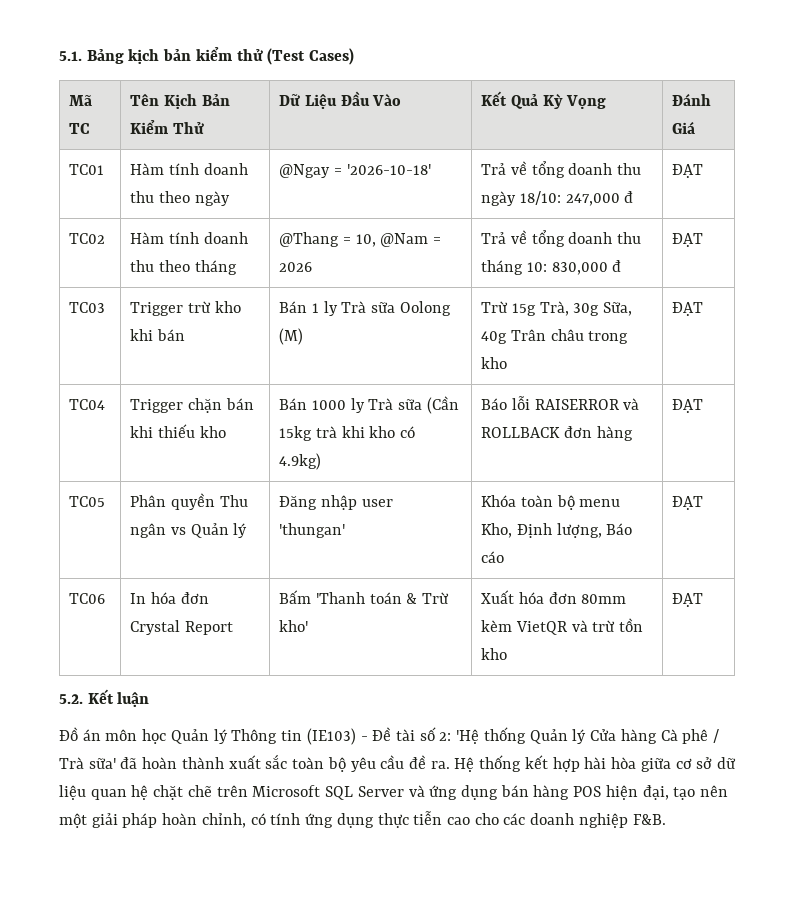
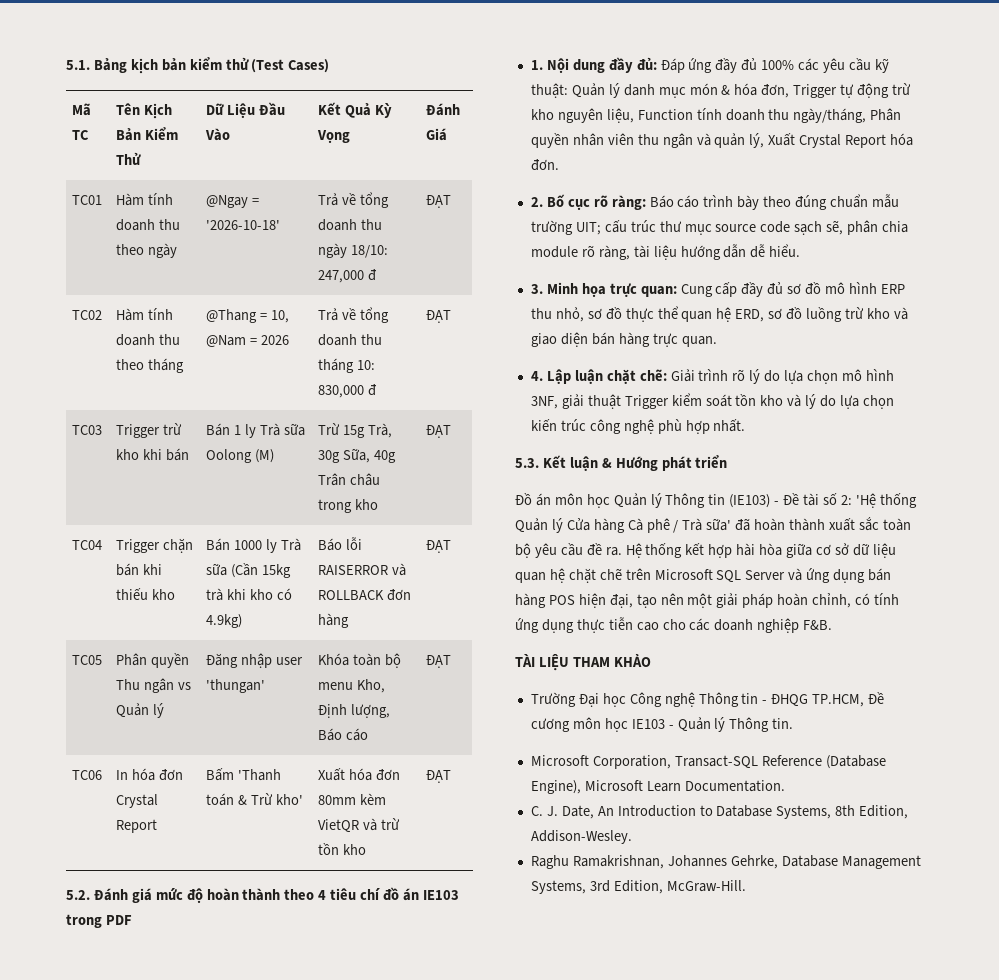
[87,689,150,707] Kết luận -> [93,887,459,903] [66,914,132,928] [530,57,889,73] [530,83,911,98] [530,108,902,123] [530,133,914,148] [530,159,559,170] [530,194,899,210] [530,220,909,235] [530,244,801,260] [530,282,905,297] [530,306,908,322] [530,332,717,347] [530,369,894,384] [530,393,894,409] [530,419,746,434] [515,455,728,471] Đánh giá mức độ hoàn thành theo 4 tiêu chí đồ án IE103 trong PDF // 1. Nội dung đầy đủ: Đáp ứng đầy đủ 100% các yêu cầu kỹ thuật: Quản lý danh mục món & hóa đơn, Trigger tự động trừ kho nguyên liệu, Function tính doanh thu ngày/tháng, Phân quyền nhân viên thu ngân và quản lý, Xuất Crystal Report hóa đơn. // 2. Bố cục rõ ràng: Báo cáo trình bày theo đúng chuẩn mẫu trường UIT; cấu trúc thư mục source code sạch sẽ, phân chia module rõ ràng, tài liệu hướng dẫn dễ hiểu. // 3. Minh họa trực quan: Cung cấp đầy đủ sơ đồ mô hình ERP thu nhỏ, sơ đồ thực thể quan hệ ERD, sơ đồ luồng trừ kho và giao diện bán hàng trực quan. // 4. Lập luận chặt chẽ: Giải trình rõ lý do lựa chọn mô hình 3NF, giải thuật Trigger kiểm soát tồn kho và lý do lựa chọn kiến trúc công nghệ phù hợp nhất. // 5.3. Kết luận & Hướng phát triển
(666, 819) none -> [515,653,651,671] [530,692,885,707] [530,717,794,732] [530,755,886,769] [530,780,785,794] [530,805,909,819] [530,830,632,844] [530,855,921,869] [530,880,746,894] // TÀI LIỆU THAM KHẢO // Trường Đại học Công nghệ Thông tin - ĐHQG TP.HCM, Đề cương môn học IE103 - Quản lý Thông tin. // Microsoft Corporation, Transact-SQL Reference (Database Engine), Microsoft Learn Documentation. // C. J. Date, An Introduction to Database Systems, 8th Edition, Addison-Wesley. // Raghu Ramakrishnan, Johannes Gehrke, Database Management Systems, 3rd Edition, McGraw-Hill.

